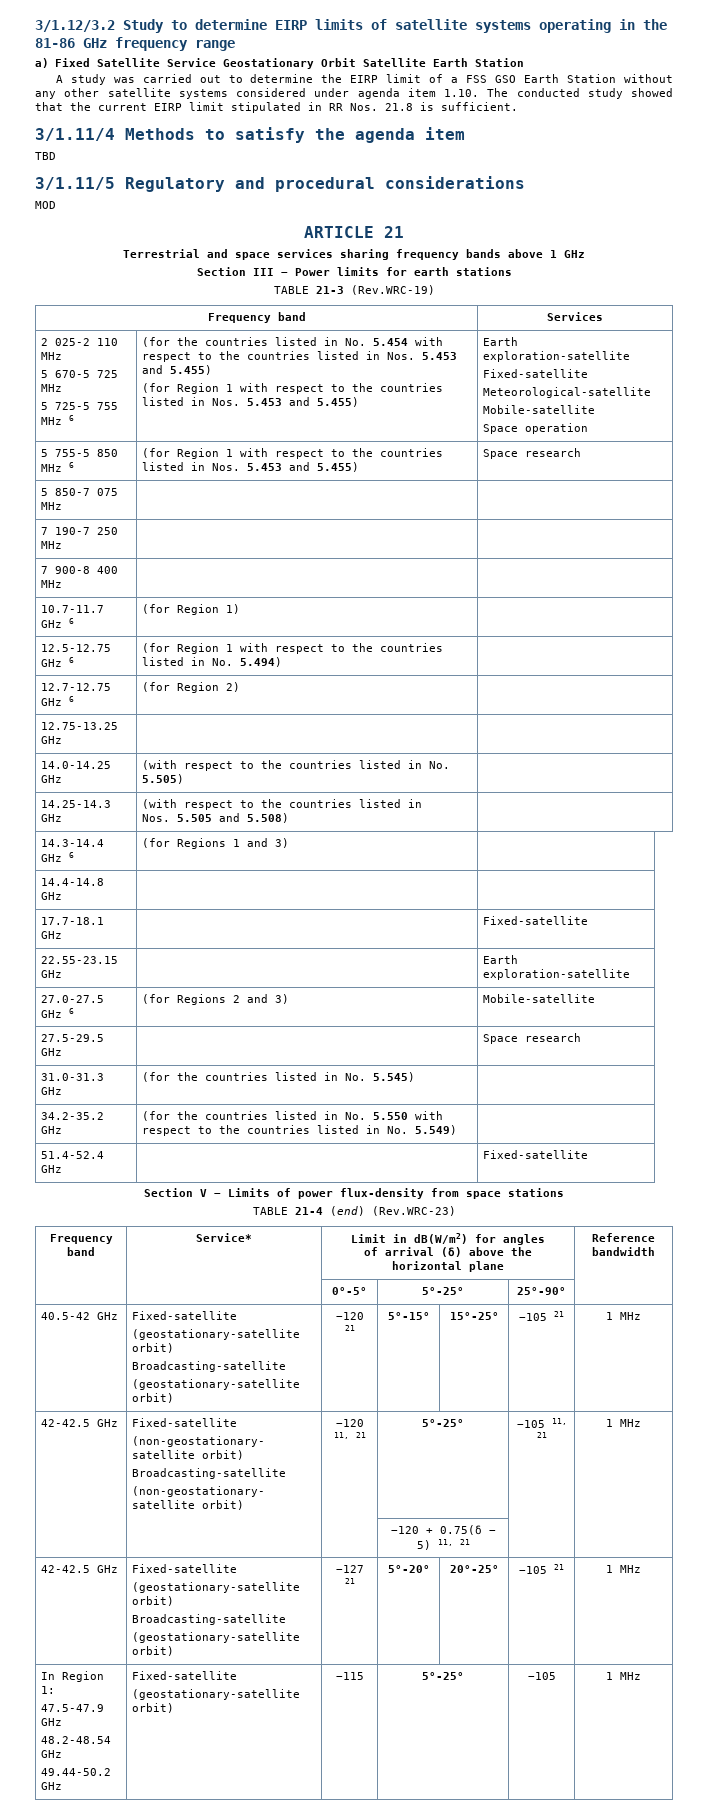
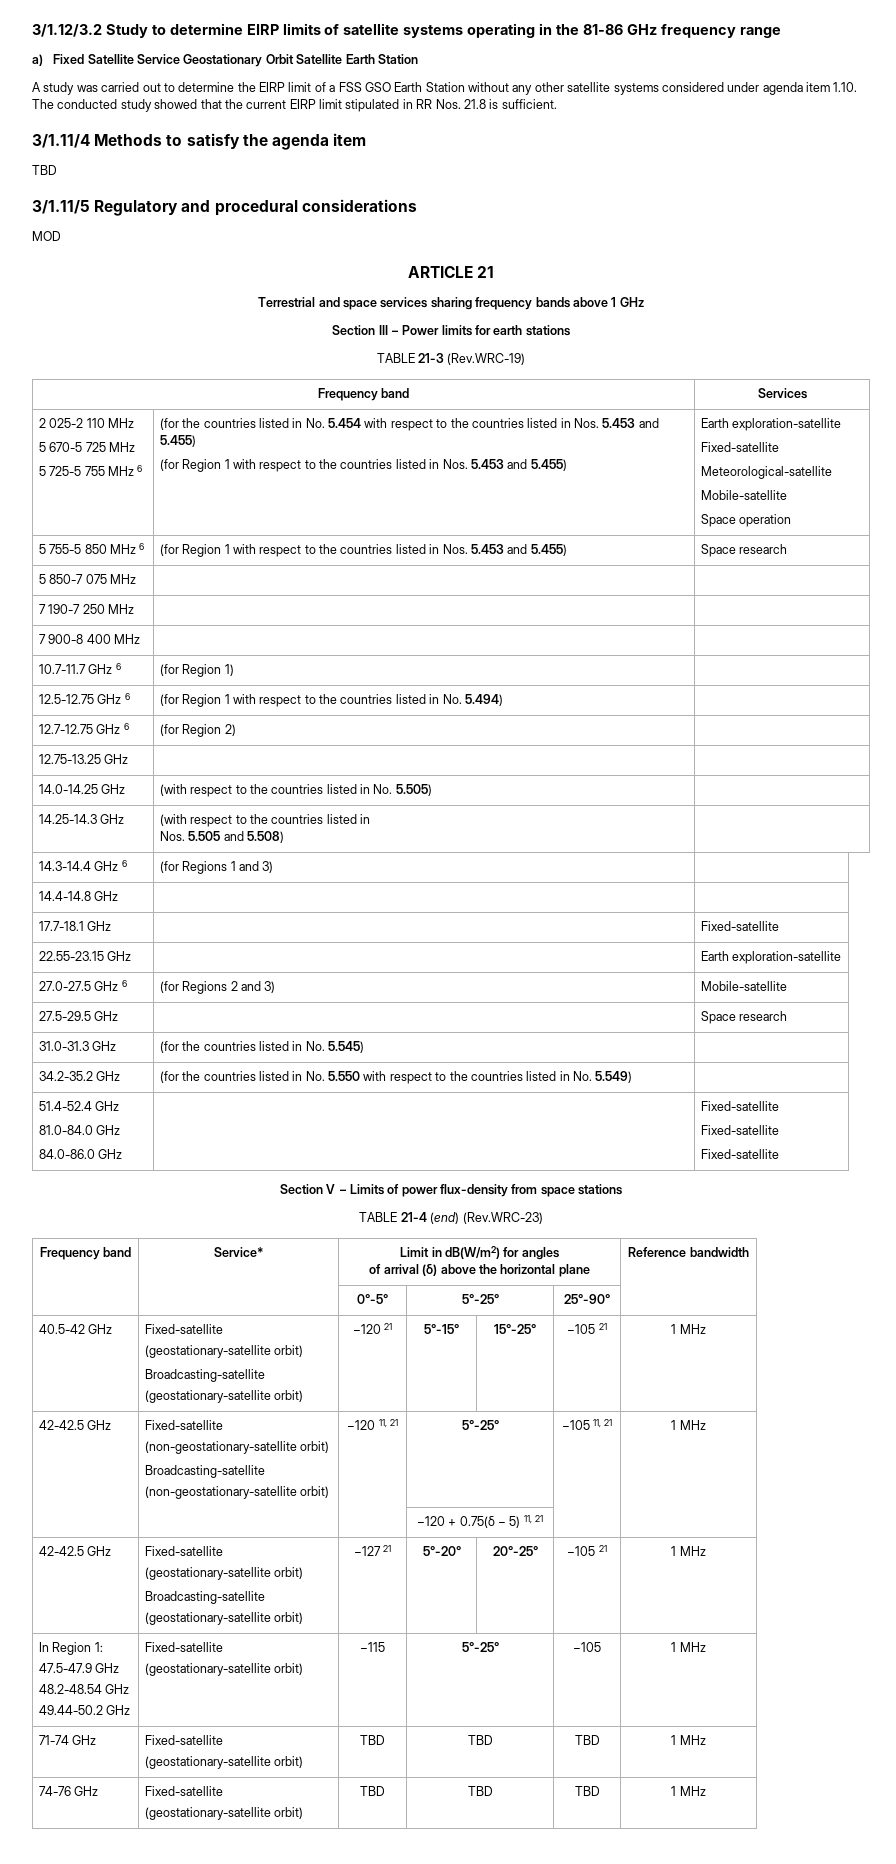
[483,1150,589,1159] | | Fixed-satellite -> [38,1125,121,1135] [38,1149,123,1159] [700,1101,779,1111] [700,1125,779,1135] [700,1149,779,1159] // 81.0-84.0 GHz // 84.0-86.0 GHz | | Fixed-satellite // Fixed-satellite // Fixed-satellite
(641, 1676) none -> [38,1735,97,1745] [144,1735,223,1745] [144,1756,304,1769] [360,1735,385,1745] [467,1735,493,1745] [574,1735,600,1745] [671,1735,706,1745] [38,1786,99,1796] [144,1786,223,1796] [144,1807,304,1820] [360,1786,385,1796] [467,1786,493,1796] [574,1786,600,1796] [671,1786,706,1796] // 71-74 GHz | Fixed-satellite // (geostationary-satellite orbit) | TBD | TBD | TBD | 1 MHz // 74-76 GHz | Fixed-satellite // (geostationary-satellite orbit) | TBD | TBD | TBD | 1 MHz

